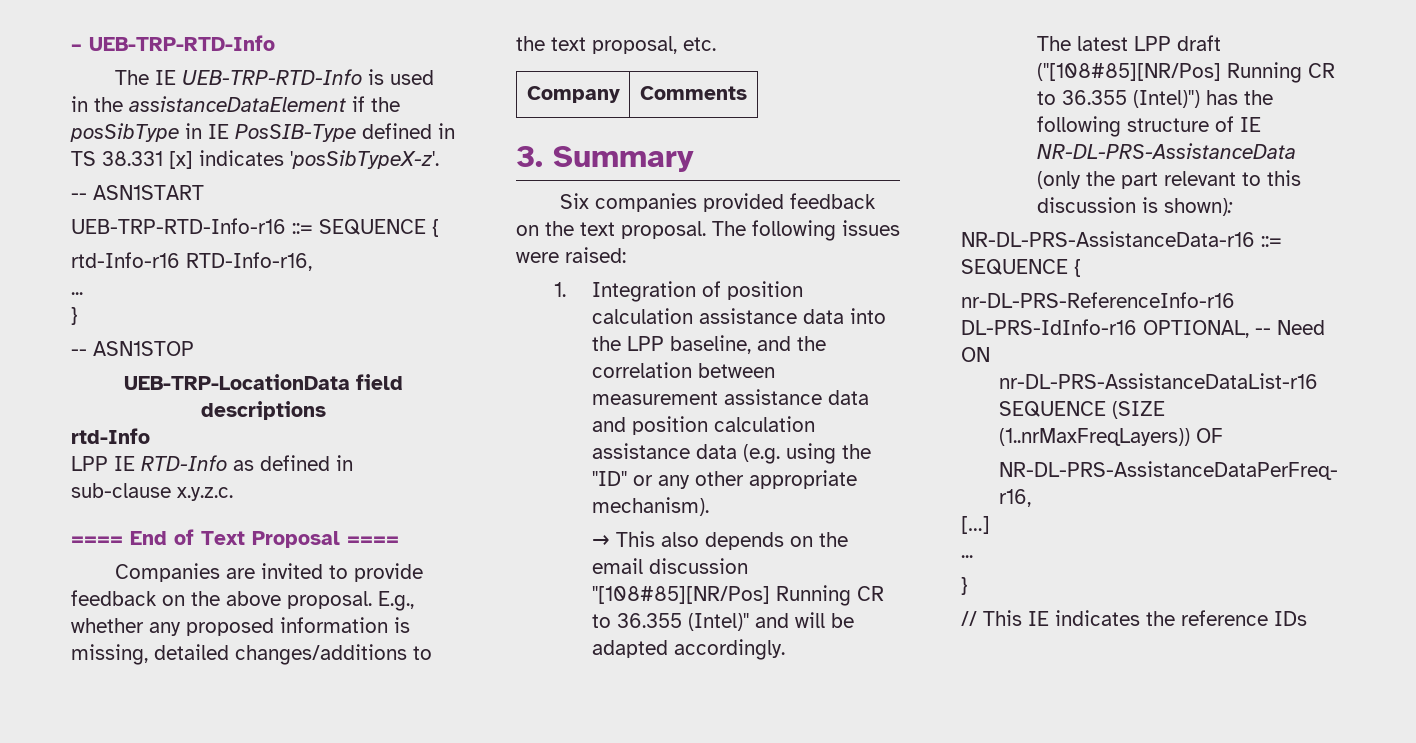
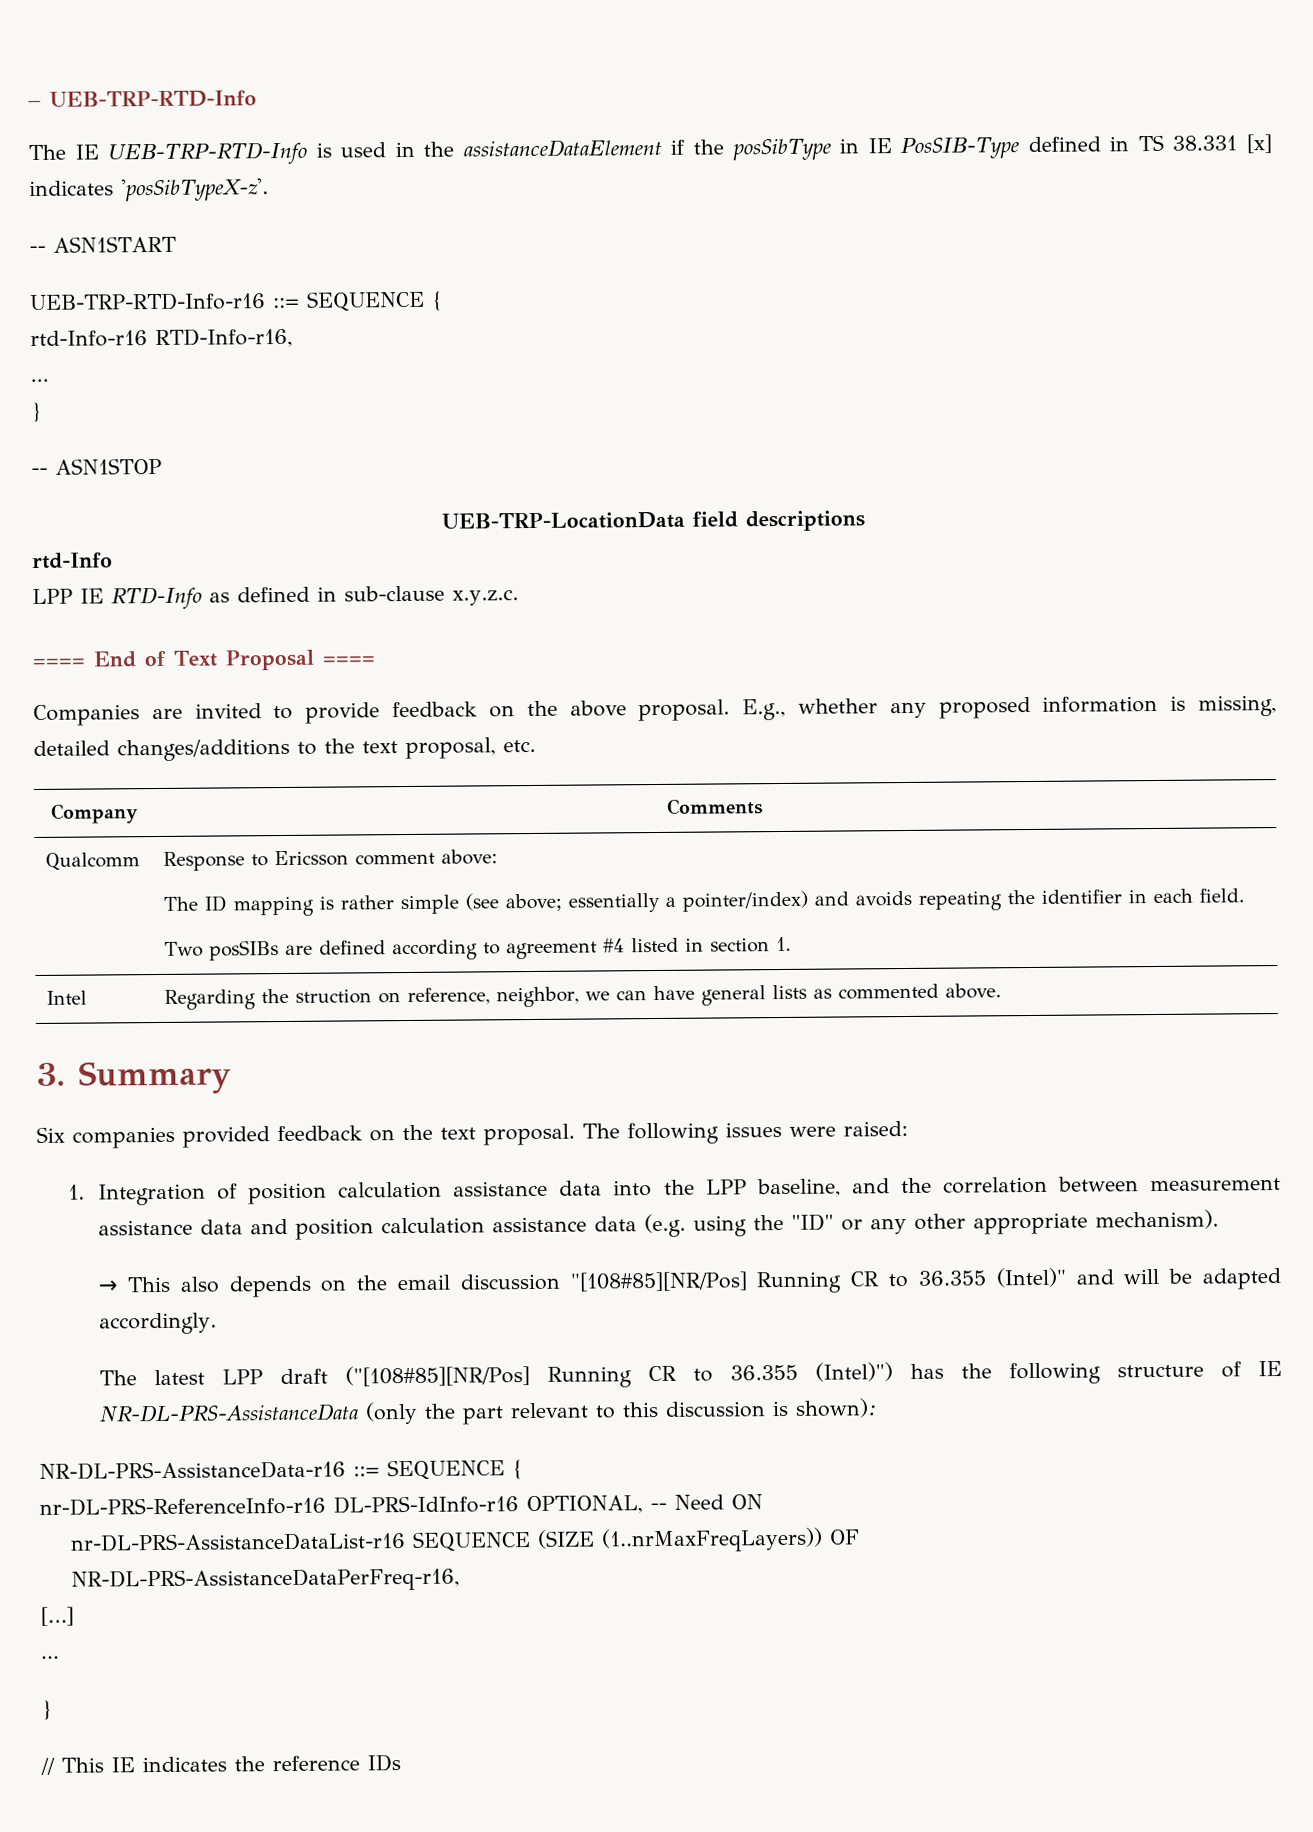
(747, 93) none -> [44,852,140,871] [162,849,498,871] [162,888,1245,917] [163,936,792,961] [45,990,87,1005] [163,983,1002,1010] // Qualcomm | Response to Ericsson comment above: // The ID mapping is rather simple (see above; essentially a pointer/index) and avoids repeating the identifier in each field. // Two posSIBs are defined according to agreement #4 listed in section 1. // Intel | Regarding the struction on reference, neighbor, we can have general lists as commented above.

